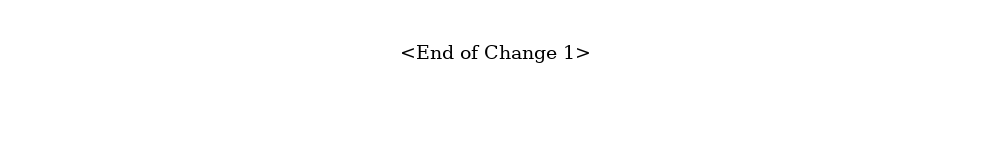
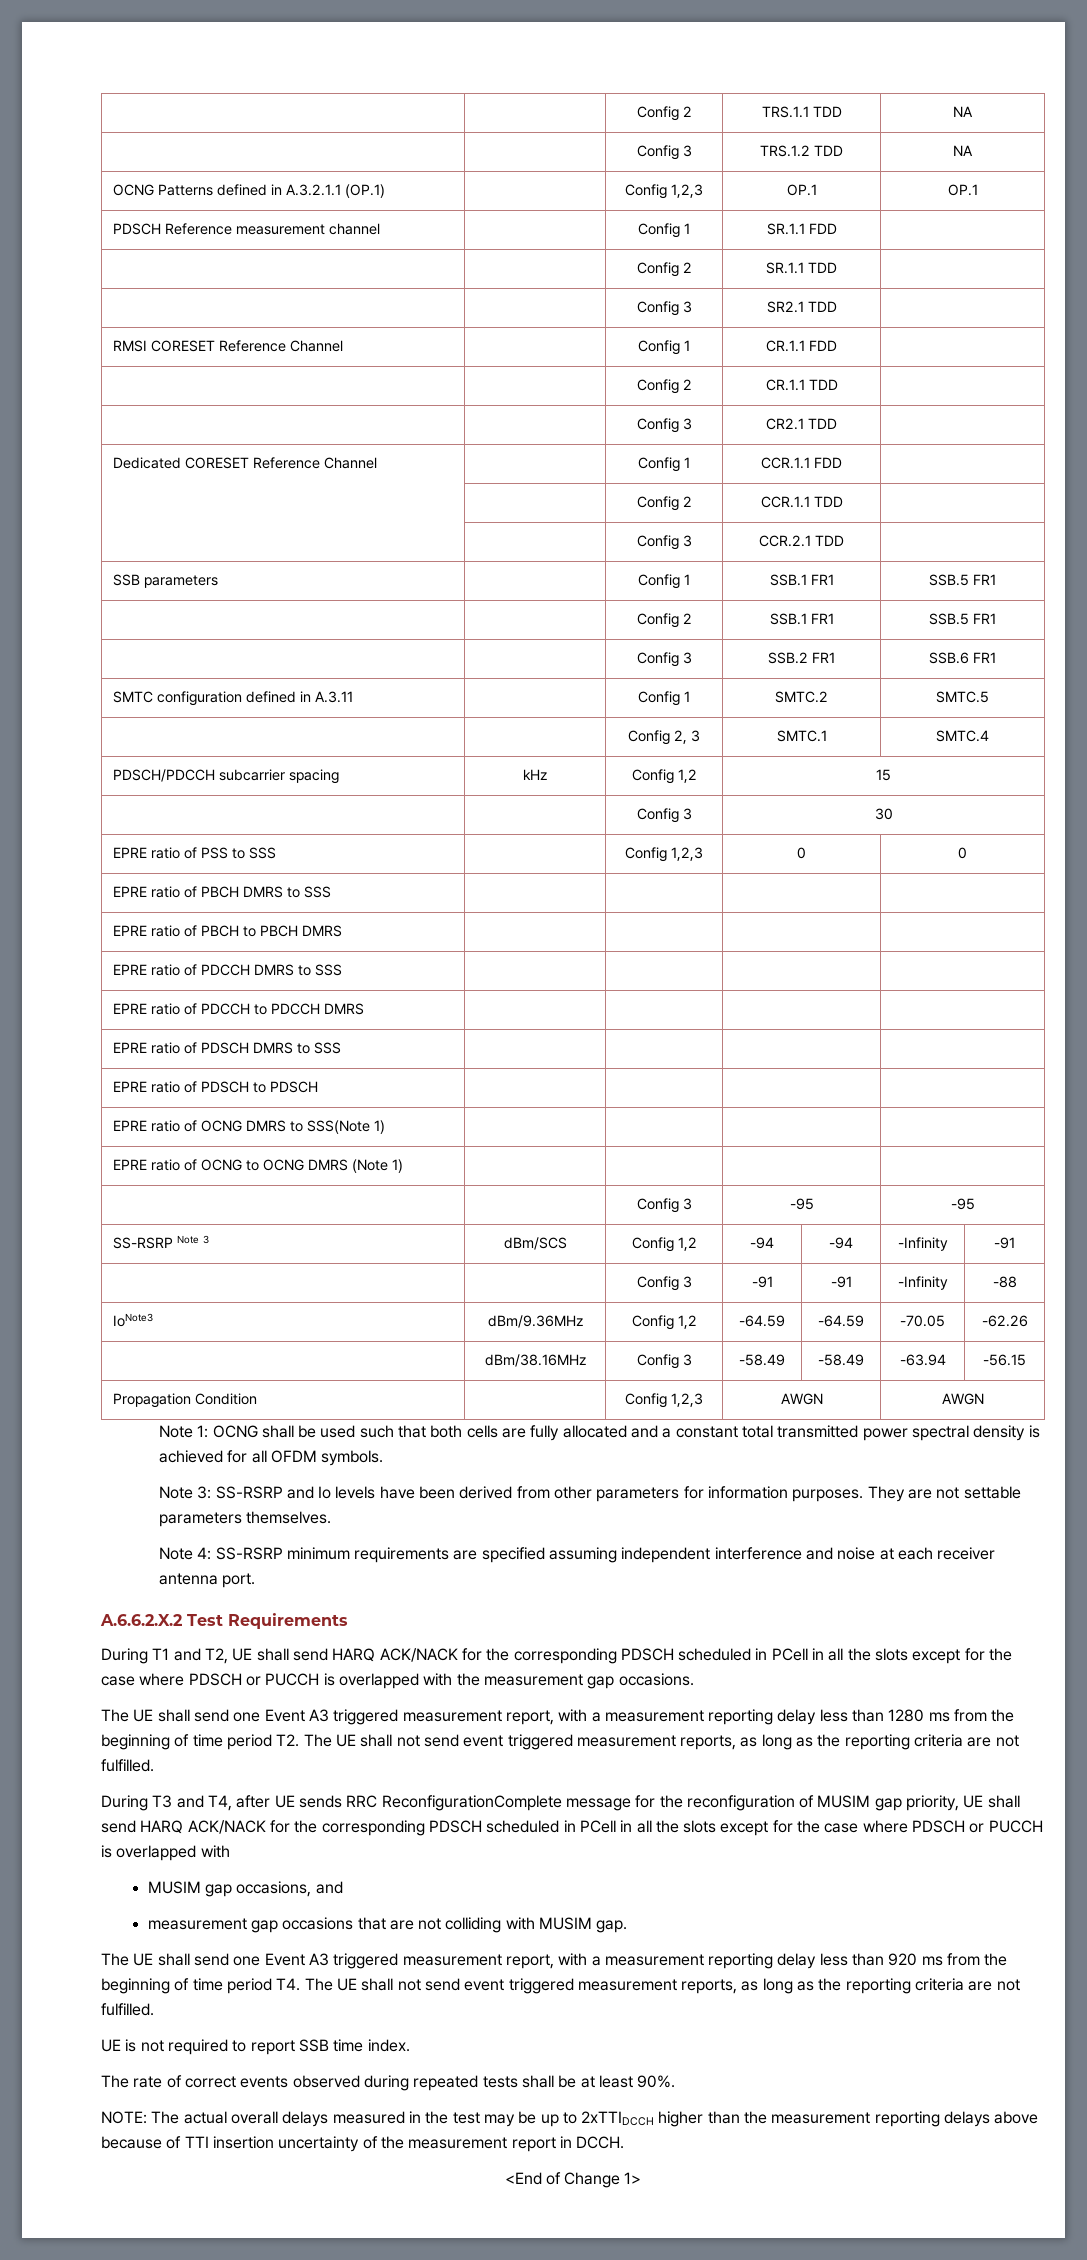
(400, 52) none -> [636,106,692,121] [761,106,842,118] [953,106,973,117] [636,145,692,160] [760,145,843,157] [953,145,973,156] [112,184,385,198] [625,184,703,199] [786,184,817,196] [947,184,978,196] [112,223,380,235] [638,223,690,238] [766,223,837,235] [636,262,692,277] [766,262,837,274] [636,301,692,316] [766,301,837,313] [112,340,343,352] [638,340,690,355] [766,340,837,352] [636,379,692,394] [765,379,838,391] [636,418,692,433] [766,418,837,430] [112,457,377,469] [638,457,690,472] [761,457,842,469] [636,496,692,511] [760,496,843,508] [636,535,692,550] [759,535,844,547] [112,574,218,588] [638,574,690,589] [769,574,834,586] [929,574,996,586] [636,613,692,628] [769,613,834,625] [929,613,996,625] [636,652,692,667] [768,652,835,664] [929,652,996,664] [112,691,353,706] [638,691,690,706] [775,691,828,703] [936,691,989,703] [628,730,700,745] [776,730,827,742] [936,730,989,742] [112,769,339,784] [523,769,547,780] [631,769,697,784] [876,769,891,781] [636,808,692,823] [874,808,893,820] [112,847,276,859] [625,847,703,862] [797,847,806,859] [958,847,967,859] [112,886,331,898] [112,925,342,937] [112,964,342,976] [112,1003,364,1015] [112,1042,341,1054] [112,1081,318,1093] [112,1120,385,1134] [112,1159,403,1173] [636,1198,692,1213] [789,1198,814,1210] [950,1198,975,1210] [112,1235,209,1249] [503,1237,567,1250] [631,1237,697,1252] [750,1237,774,1249] [829,1237,853,1249] [897,1237,948,1251] [994,1237,1015,1249] [636,1276,692,1291] [751,1276,773,1288] [830,1276,852,1288] [897,1276,948,1290] [992,1276,1017,1288] [112,1313,153,1327] [487,1315,583,1328] [631,1315,697,1330] [739,1315,785,1327] [818,1315,864,1327] [900,1315,945,1327] [981,1315,1028,1327] [484,1354,586,1367] [636,1354,692,1369] [739,1354,785,1366] [818,1354,864,1366] [899,1354,946,1366] [983,1354,1026,1366] [112,1393,257,1408] [625,1393,703,1408] [780,1393,823,1405] [941,1393,984,1405] [158,1425,1040,1441] [158,1450,384,1466] [158,1486,1021,1502] [158,1511,332,1527] [158,1547,996,1563] [158,1573,256,1588] [100,1613,348,1629] [101,1648,1013,1664] [101,1673,694,1689] [101,1709,1015,1725] [101,1734,1019,1750] [101,1759,154,1772] [101,1795,1020,1811] [101,1820,1043,1836] [101,1845,230,1861] [147,1881,343,1897] [147,1917,628,1933] [101,1953,1008,1969] [101,1978,1020,1994] [101,2003,154,2016] [101,2039,410,2055] [101,2075,676,2091] [101,2111,1039,2127] [101,2136,625,2152] | | Config 2 | TRS.1.1 TDD | NA // | | Config 3 | TRS.1.2 TDD | NA // OCNG Patterns defined in A.3.2.1.1 (OP.1) | | Config 1,2,3 | OP.1 | OP.1 // PDSCH Reference measurement channel | | Config 1 | SR.1.1 FDD | // | | Config 2 | SR.1.1 TDD | // | | Config 3 | SR2.1 TDD | // RMSI CORESET Reference Channel | | Config 1 | CR.1.1 FDD | // | | Config 2 | CR.1.1 TDD | // | | Config 3 | CR2.1 TDD | // Dedicated CORESET Reference Channel | | Config 1 | CCR.1.1 FDD | // | | Config 2 | CCR.1.1 TDD | // | | Config 3 | CCR.2.1 TDD | // SSB parameters | | Config 1 | SSB.1 FR1 | SSB.5 FR1 // | | Config 2 | SSB.1 FR1 | SSB.5 FR1 // | | Config 3 | SSB.2 FR1 | SSB.6 FR1 // SMTC configuration defined in A.3.11 | | Config 1 | SMTC.2 | SMTC.5 // | | Config 2, 3 | SMTC.1 | SMTC.4 // PDSCH/PDCCH subcarrier spacing | kHz | Config 1,2 | 15 // | | Config 3 | 30 // EPRE ratio of PSS to SSS | | Config 1,2,3 | 0 | 0 // EPRE ratio of PBCH DMRS to SSS | | | | // EPRE ratio of PBCH to PBCH DMRS | | | | // EPRE ratio of PDCCH DMRS to SSS | | | | // EPRE ratio of PDCCH to PDCCH DMRS | | | | // EPRE ratio of PDSCH DMRS to SSS | | | | // EPRE ratio of PDSCH to PDSCH | | | | // EPRE ratio of OCNG DMRS to SSS(Note 1) | | | | // EPRE ratio of OCNG to OCNG DMRS (Note 1) | | | | // | | Config 3 | -95 | -95 // SS-RSRP Note 3 | dBm/SCS | Config 1,2 | -94 | -94 | -Infinity | -91 // | | Config 3 | -91 | -91 | -Infinity | -88 // IoNote3 | dBm/9.36MHz | Config 1,2 | -64.59 | -64.59 | -70.05 | -62.26 // | dBm/38.16MHz | Config 3 | -58.49 | -58.49 | -63.94 | -56.15 // Propagation Condition | | Config 1,2,3 | AWGN | AWGN // Note 1: OCNG shall be used such that both cells are fully allocated and a constant total transmitted power spectral density is achieved for all OFDM symbols. // Note 3: SS-RSRP and Io levels have been derived from other parameters for information purposes. They are not settable parameters themselves. // Note 4: SS-RSRP minimum requirements are specified assuming independent interference and noise at each receiver antenna port. // A.6.6.2.X.2 Test Requirements // During T1 and T2, UE shall send HARQ ACK/NACK for the corresponding PDSCH scheduled in PCell in all the slots except for the case where PDSCH or PUCCH is overlapped with the measurement gap occasions. // The UE shall send one Event A3 triggered measurement report, with a measurement reporting delay less than 1280 ms from the beginning of time period T2. The UE shall not send event triggered measurement reports, as long as the reporting criteria are not fulfilled. // During T3 and T4, after UE sends RRC ReconfigurationComplete message for the reconfiguration of MUSIM gap priority, UE shall send HARQ ACK/NACK for the corresponding PDSCH scheduled in PCell in all the slots except for the case where PDSCH or PUCCH is overlapped with // MUSIM gap occasions, and // measurement gap occasions that are not colliding with MUSIM gap. // The UE shall send one Event A3 triggered measurement report, with a measurement reporting delay less than 920 ms from the beginning of time period T4. The UE shall not send event triggered measurement reports, as long as the reporting criteria are not fulfilled. // UE is not required to report SSB time index. // The rate of correct events observed during repeated tests shall be at least 90%. // NOTE: The actual overall delays measured in the test may be up to 2xTTIDCCH higher than the measurement reporting delays above because of TTI insertion uncertainty of the measurement report in DCCH. //

